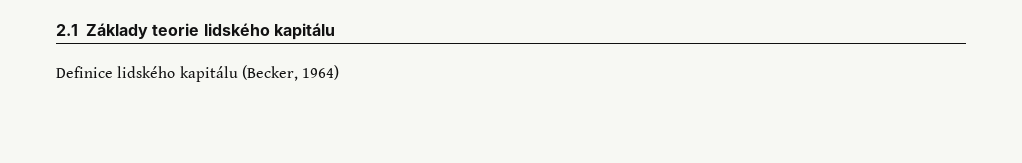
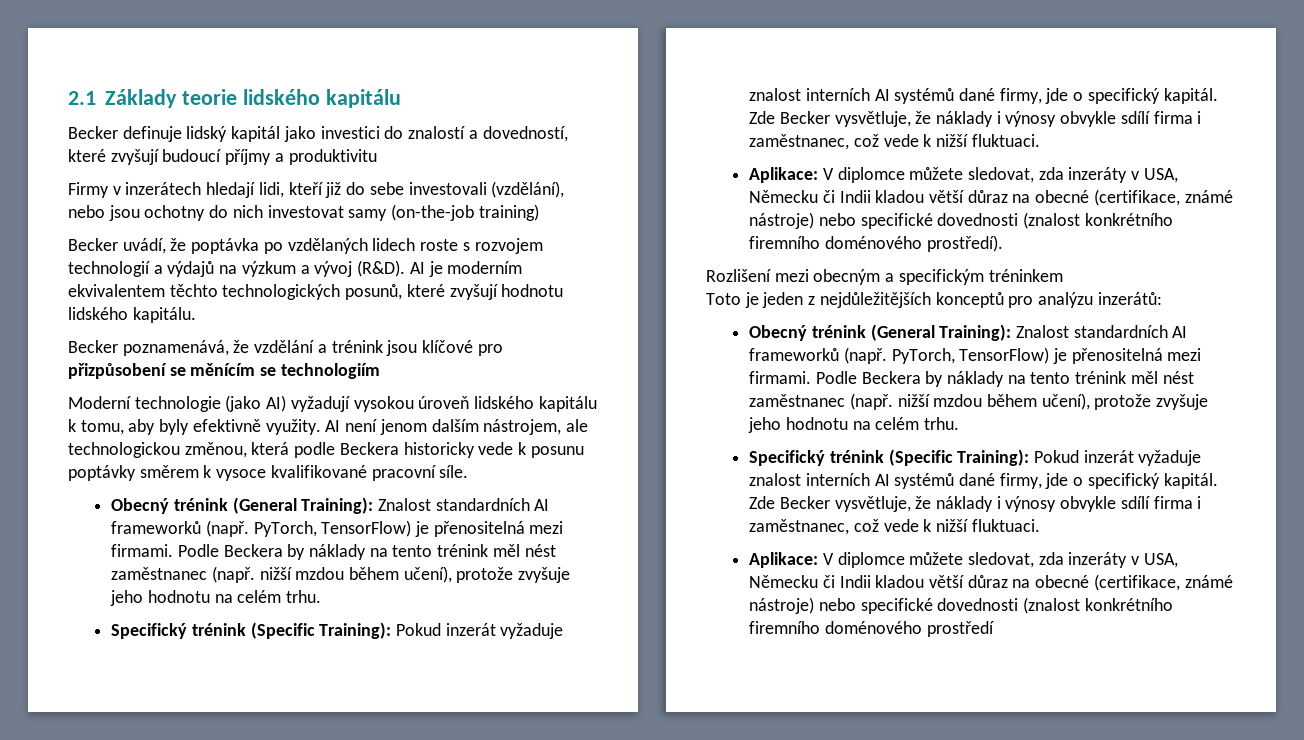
[56,65,340,82] Definice lidského kapitálu (Becker, 1964) -> [68,126,568,142] [68,149,377,165] [68,181,565,198] [68,204,539,221] [68,238,543,254] [68,260,523,277] [68,284,564,300] [68,307,196,323] [68,340,503,356] [68,363,380,379] [68,395,597,412] [68,419,588,435] [68,442,584,458] [68,465,469,481] [111,497,550,514] [111,520,564,537] [111,544,556,560] [111,566,571,583] [110,590,322,606] [111,622,564,639] [749,88,1218,104] [749,111,1202,127] [749,134,1040,150] [749,167,1178,183] [749,189,1233,206] [749,212,1173,229] [749,235,1003,252] [706,269,1063,285] [706,292,1162,308] [749,324,1188,341] [749,347,1202,364] [749,371,1194,387] [749,393,1209,410] [748,417,960,433] [749,449,1202,466] [749,473,1218,489] [749,496,1202,512] [749,519,1040,535] [749,552,1178,568] [749,574,1233,591] [749,597,1173,614] [749,621,994,637] Becker definuje lidský kapitál jako investici do znalostí a dovedností, které zvyšují budoucí příjmy a produktivitu // Firmy v inzerátech hledají lidi, kteří již do sebe investovali (vzdělání), nebo jsou ochotny do nich investovat samy (on-the-job training) // Becker uvádí, že poptávka po vzdělaných lidech roste s rozvojem technologií a výdajů na výzkum a vývoj (R&D). AI je moderním ekvivalentem těchto technologických posunů, které zvyšují hodnotu lidského kapitálu. // Becker poznamenává, že vzdělání a trénink jsou klíčové pro přizpůsobení se měnícím se technologiím // Moderní technologie (jako AI) vyžadují vysokou úroveň lidského kapitálu k tomu, aby byly efektivně využity. AI není jenom dalším nástrojem, ale technologickou změnou, která podle Beckera historicky vede k posunu poptávky směrem k vysoce kvalifikované pracovní síle. // Obecný trénink (General Training): Znalost standardních AI frameworků (např. PyTorch, TensorFlow) je přenositelná mezi firmami. Podle Beckera by náklady na tento trénink měl nést zaměstnanec (např. nižší mzdou během učení), protože zvyšuje jeho hodnotu na celém trhu. // Specifický trénink (Specific Training): Pokud inzerát vyžaduje znalost interních AI systémů dané firmy, jde o specifický kapitál. Zde Becker vysvětluje, že náklady i výnosy obvykle sdílí firma i zaměstnanec, což vede k nižší fluktuaci. // Aplikace: V diplomce můžete sledovat, zda inzeráty v USA, Německu či Indii kladou větší důraz na obecné (certifikace, známé nástroje) nebo specifické dovednosti (znalost konkrétního firemního doménového prostředí). // Rozlišení mezi obecným a specifickým tréninkem // Toto je jeden z nejdůležitějších konceptů pro analýzu inzerátů: // Obecný trénink (General Training): Znalost standardních AI frameworků (např. PyTorch, TensorFlow) je přenositelná mezi firmami. Podle Beckera by náklady na tento trénink měl nést zaměstnanec (např. nižší mzdou během učení), protože zvyšuje jeho hodnotu na celém trhu. // Specifický trénink (Specific Training): Pokud inzerát vyžaduje znalost interních AI systémů dané firmy, jde o specifický kapitál. Zde Becker vysvětluje, že náklady i výnosy obvykle sdílí firma i zaměstnanec, což vede k nižší fluktuaci. // Aplikace: V diplomce můžete sledovat, zda inzeráty v USA, Německu či Indii kladou větší důraz na obecné (certifikace, známé nástroje) nebo specifické dovednosti (znalost konkrétního firemního doménového prostředí

